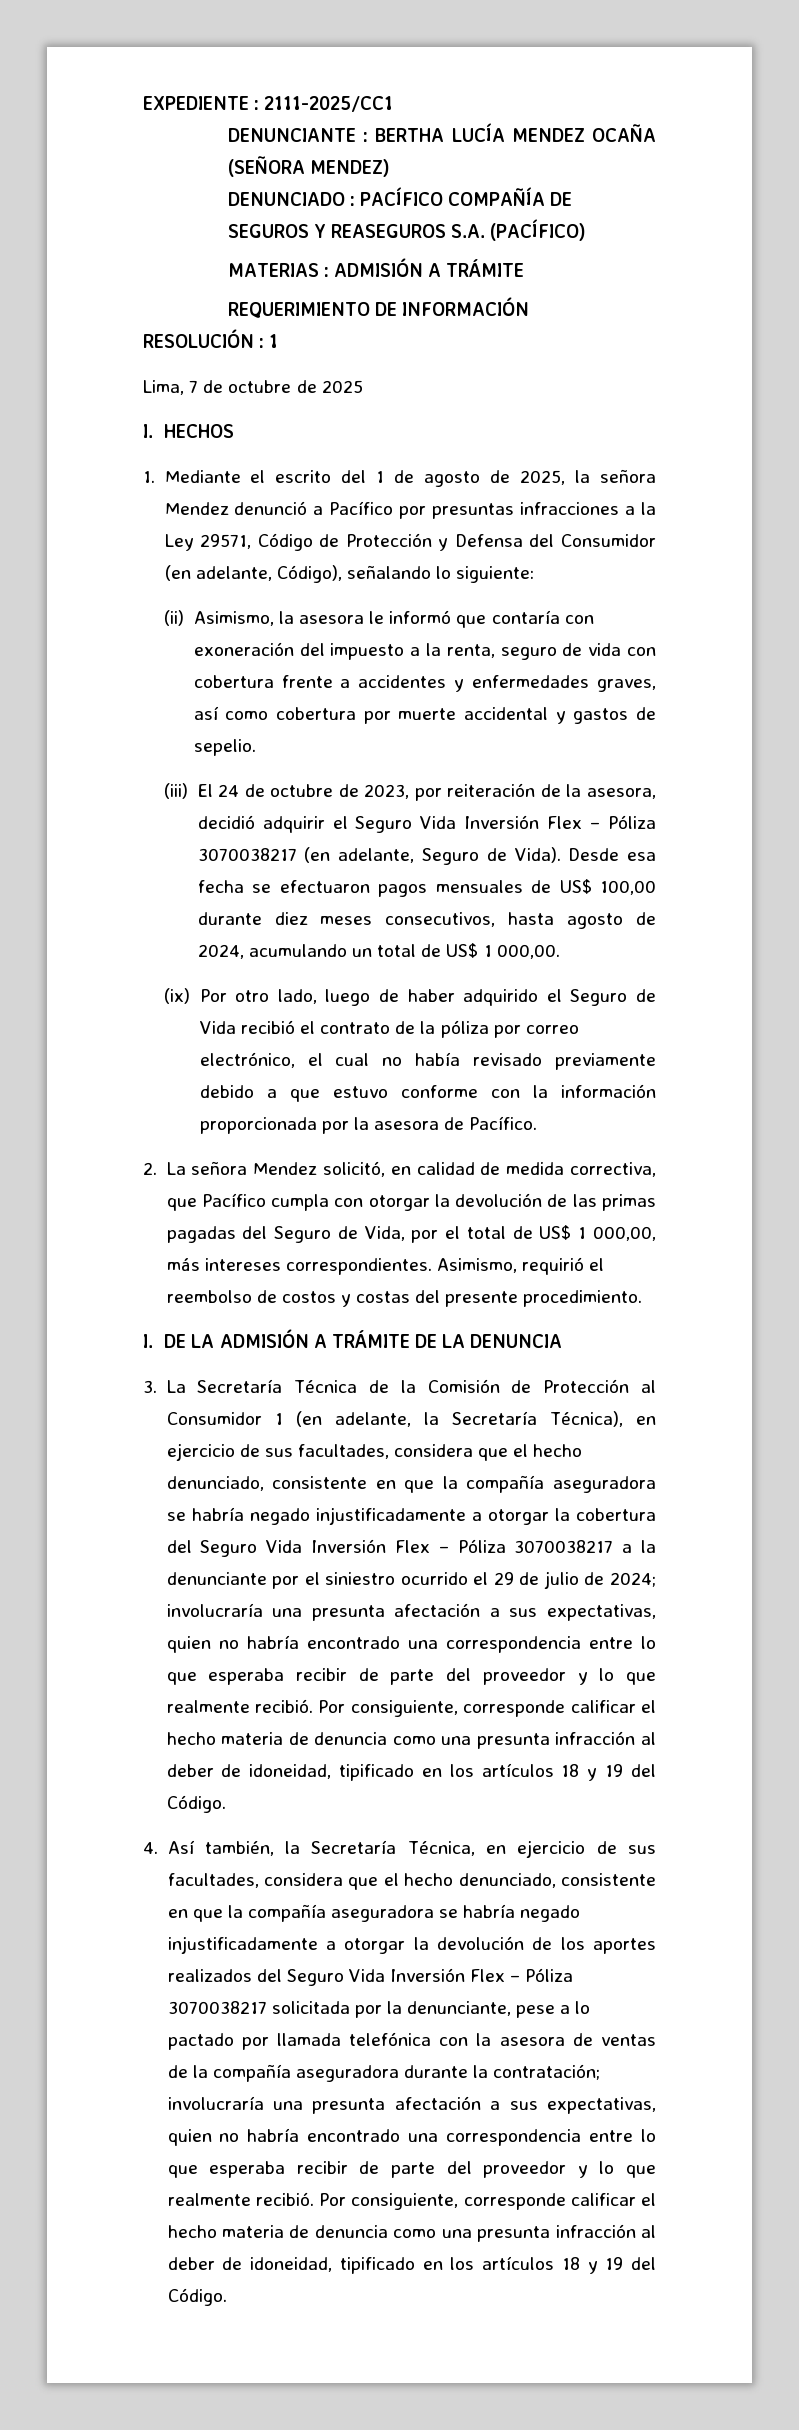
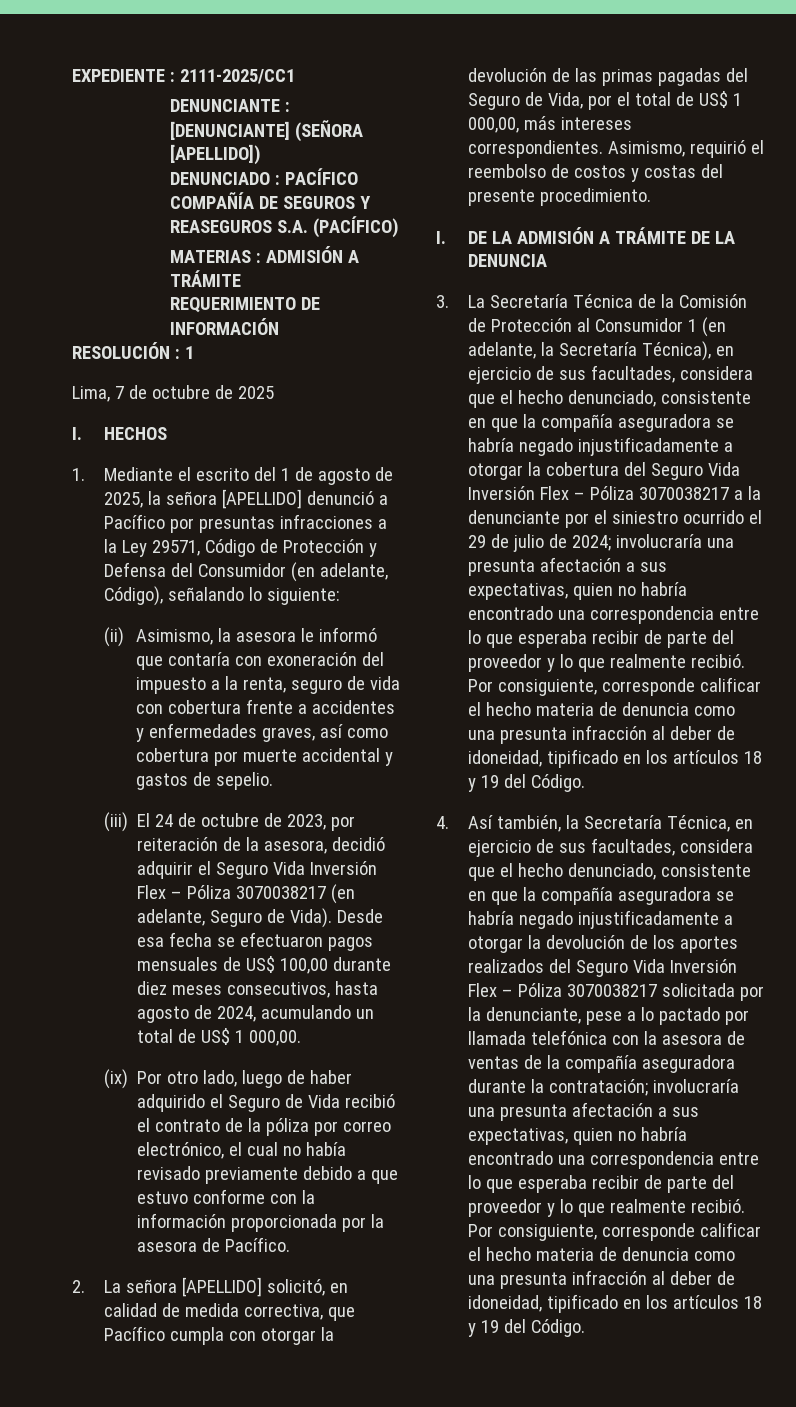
[375,123,656,142] [227,156,391,177] BERTHA LUCÍA MENDEZ OCAÑA (SEÑORA MENDEZ) -> [170,120,364,142] [170,144,262,165] [DENUNCIANTE] (SEÑORA [APELLIDO])
[164,502,229,515] Mendez -> [221,489,302,509] [APELLIDO]
[253,1162,318,1175] Mendez -> [181,1277,262,1297] [APELLIDO]

